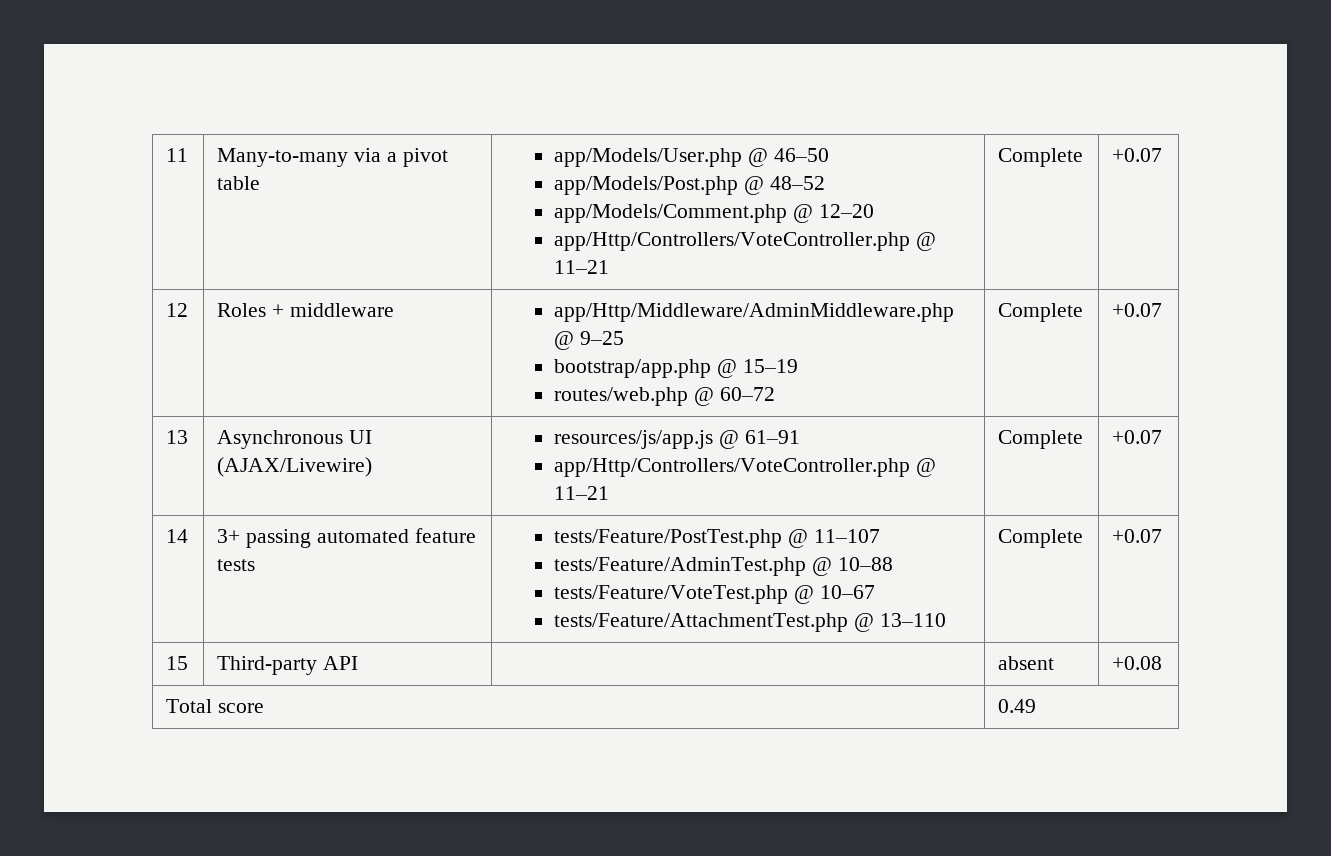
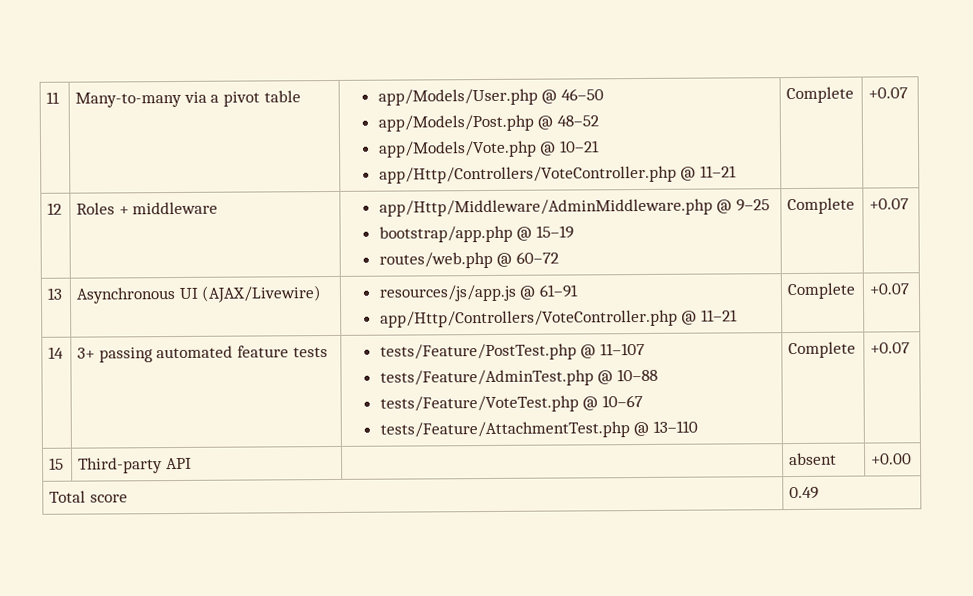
[554,204,874,223] app/Models/Comment.php @ 12–20 -> [377,140,600,158] app/Models/Vote.php @ 10–21
[1112,656,1163,670] +0.08 -> [871,453,913,465] +0.00

